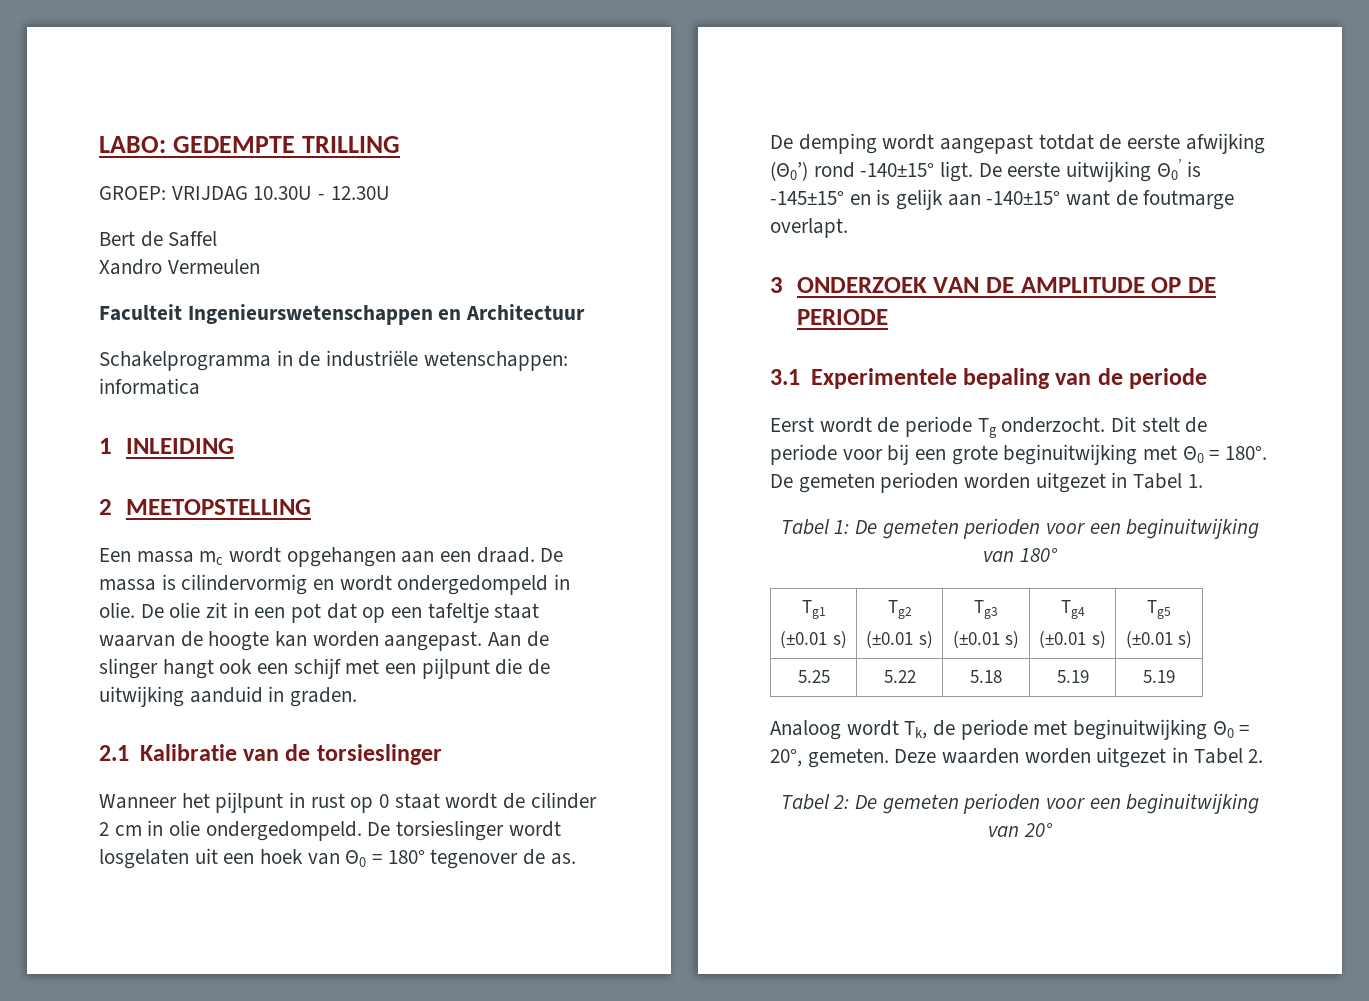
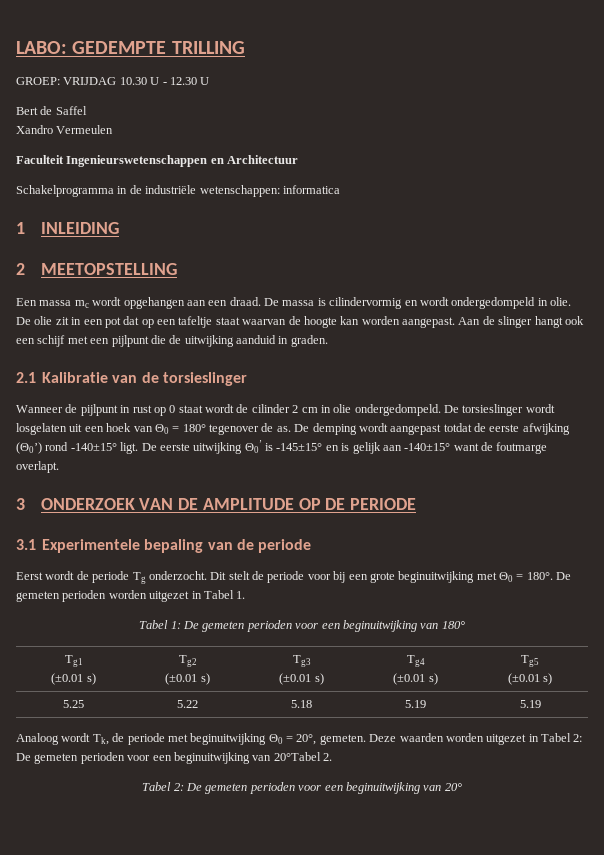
[253,186,390,200] 10.30U - 12.30U -> [119,77,210,85] 10.30 U - 12.30 U
[181,793,210,808] het -> [65,404,78,413] de
(1243, 756) none -> [573,734,583,742] [16,752,321,764] 2: De gemeten perioden voor een beginuitwijking van 20°Tabel

